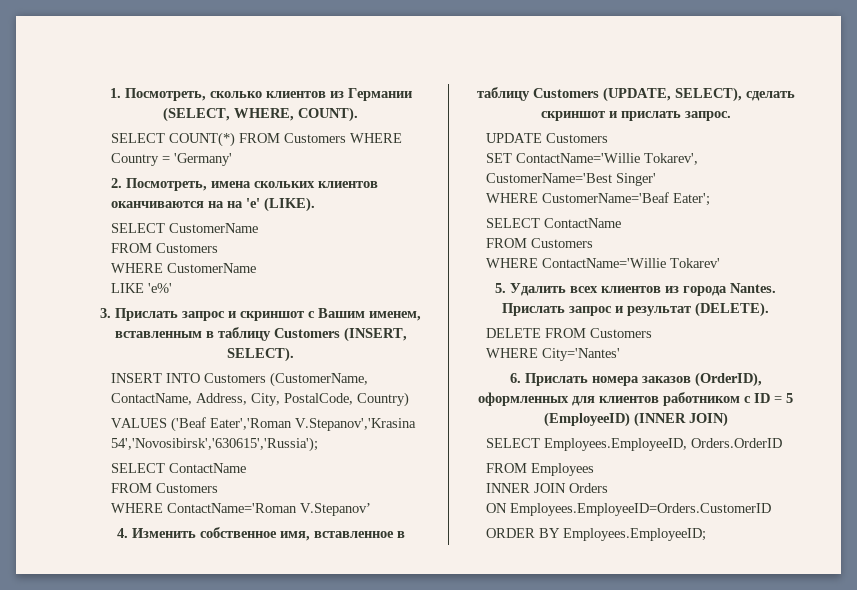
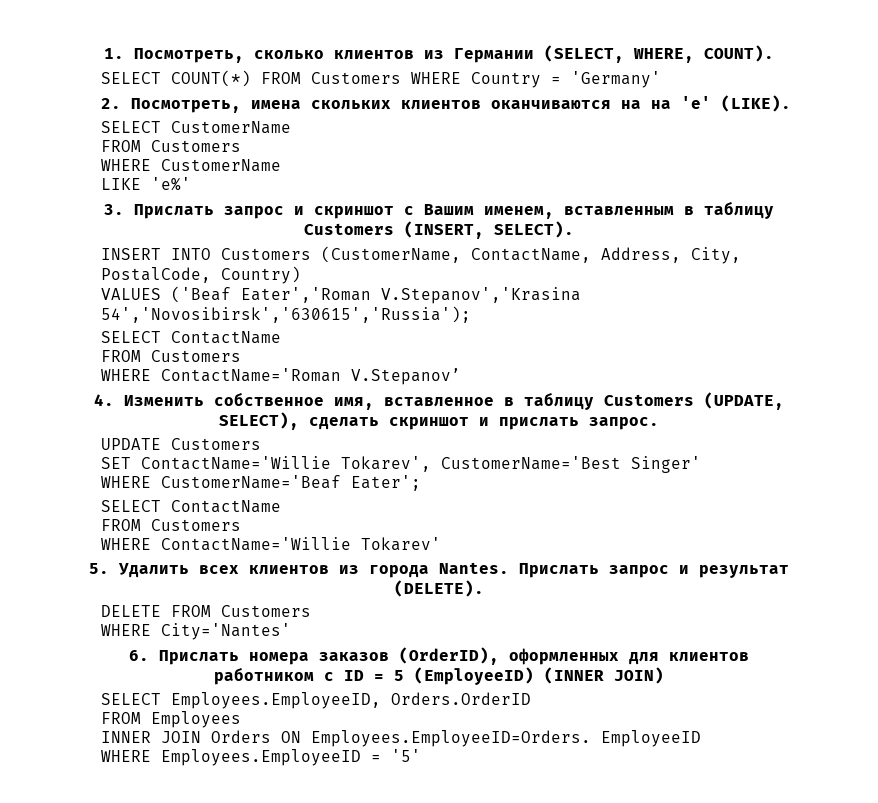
[486,503,772,516] [486,528,707,541] // ON Employees.EmployeeID=Orders.CustomerID // ORDER BY Employees.EmployeeID; -> [280,730,701,747] [100,749,421,766] ON Employees.EmployeeID=Orders. EmployeeID // WHERE Employees.EmployeeID = '5'

